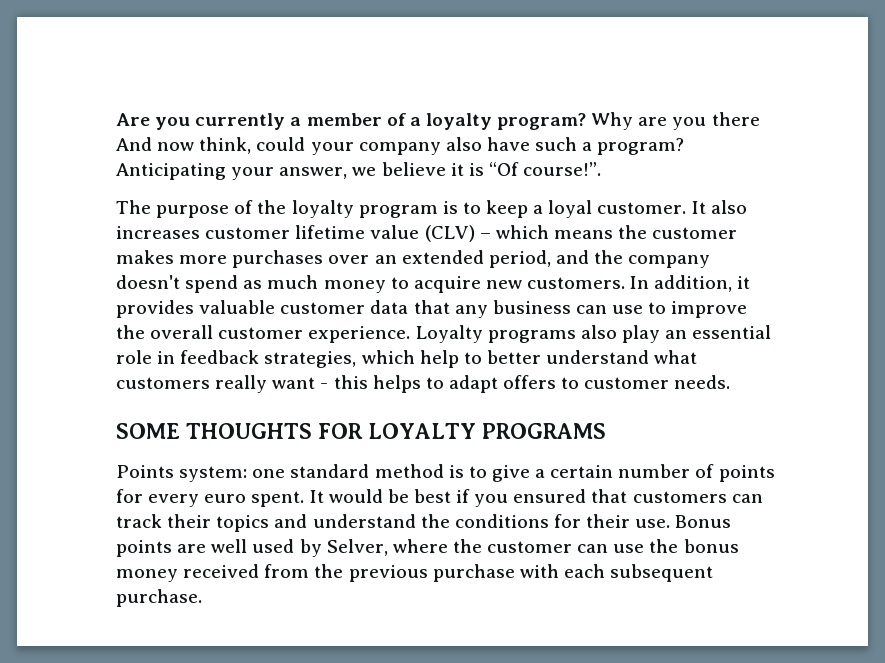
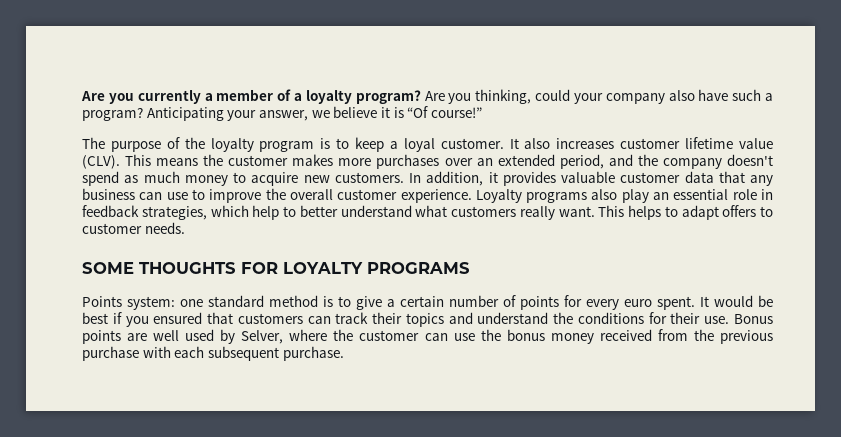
[591,112,760,130] [116,137,252,154] Why are you there And now think, -> [424,89,532,104] Are you thinking,
[523,162,602,176] course!”. -> [430,107,482,118] course!”
[424,225,549,242] (CLV) – which -> [82,154,152,169] (CLV). This
[272,375,368,389] want - this -> [558,205,625,217] want. This

